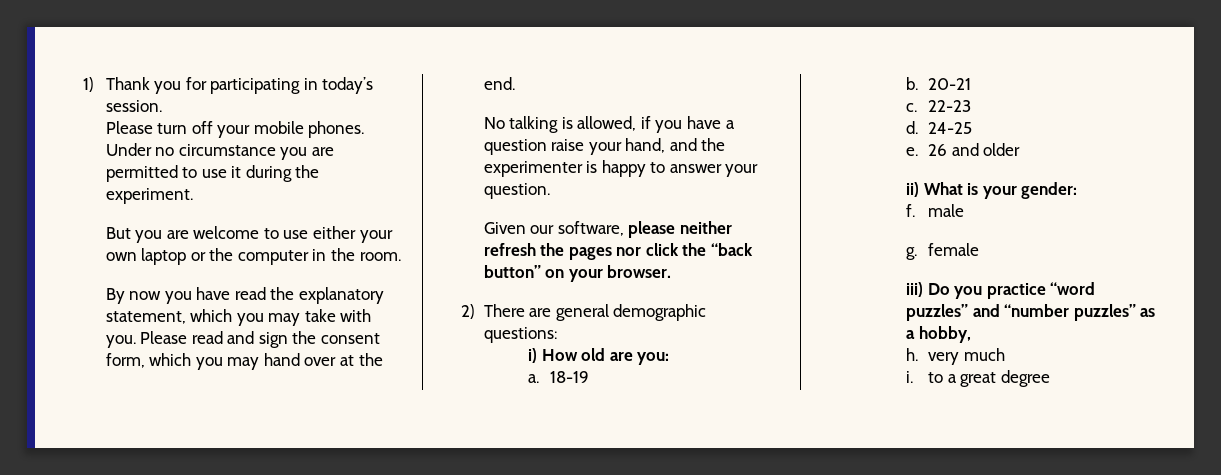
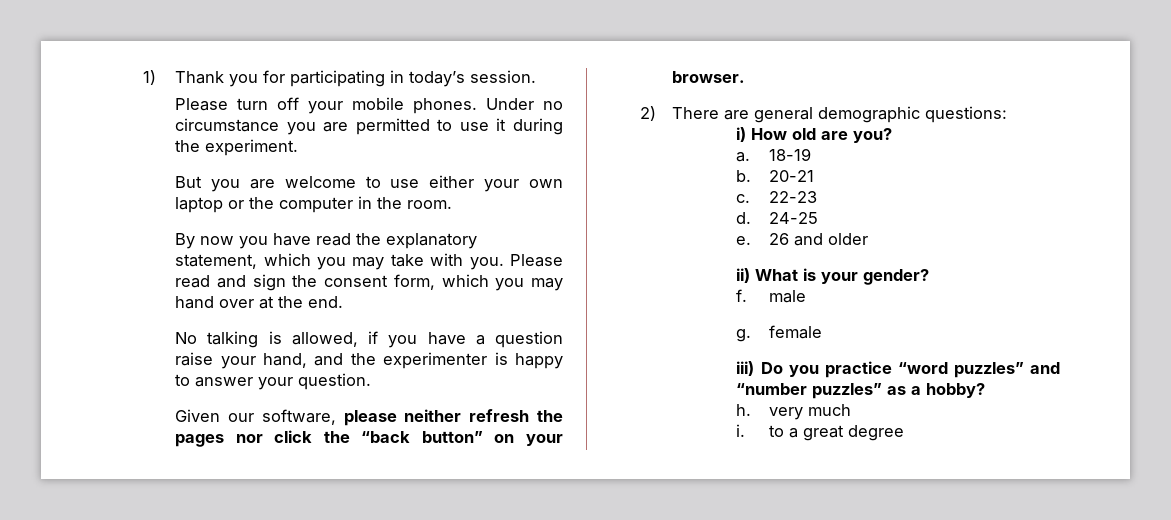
[637,352,670,365] you: -> [853,128,893,143] you?
[1021,182,1078,199] gender: -> [863,269,930,285] gender?
[918,326,971,343] hobby, -> [926,383,986,398] hobby?

